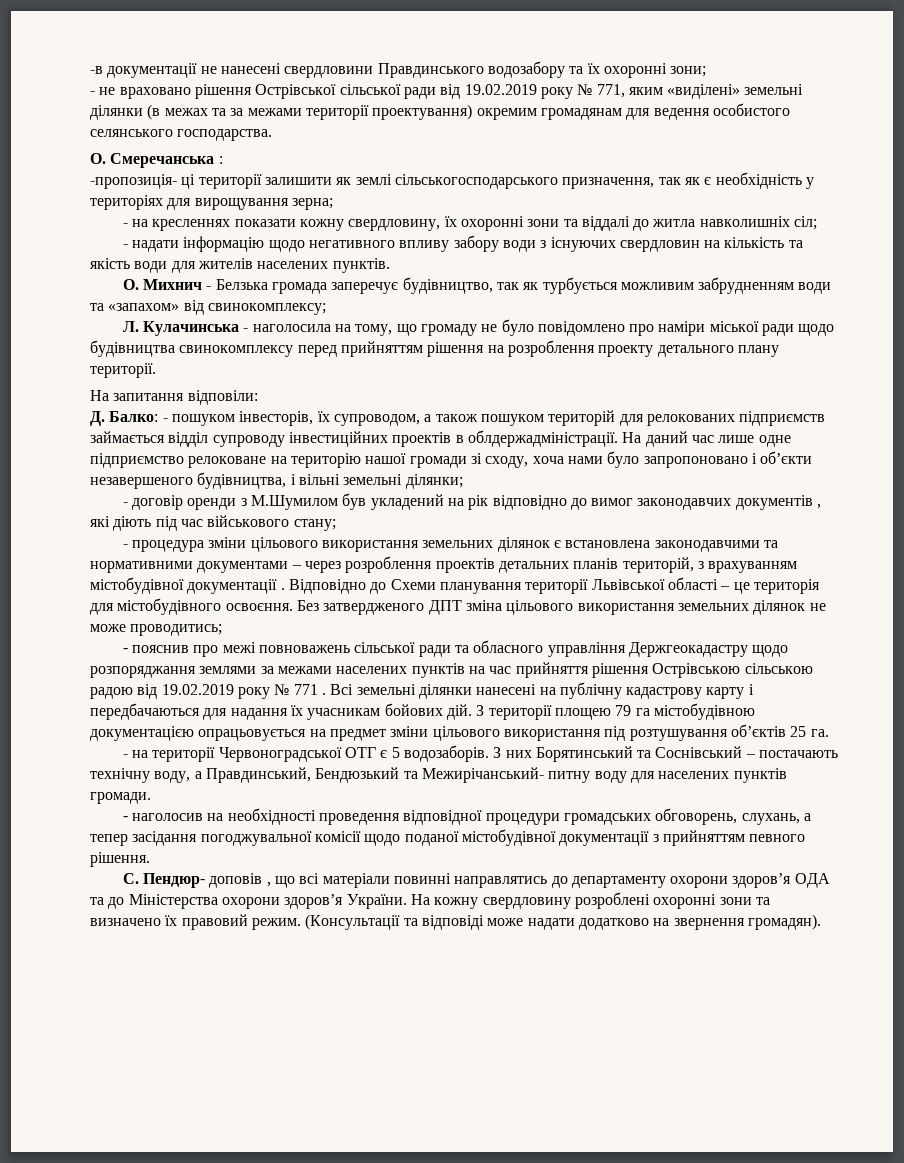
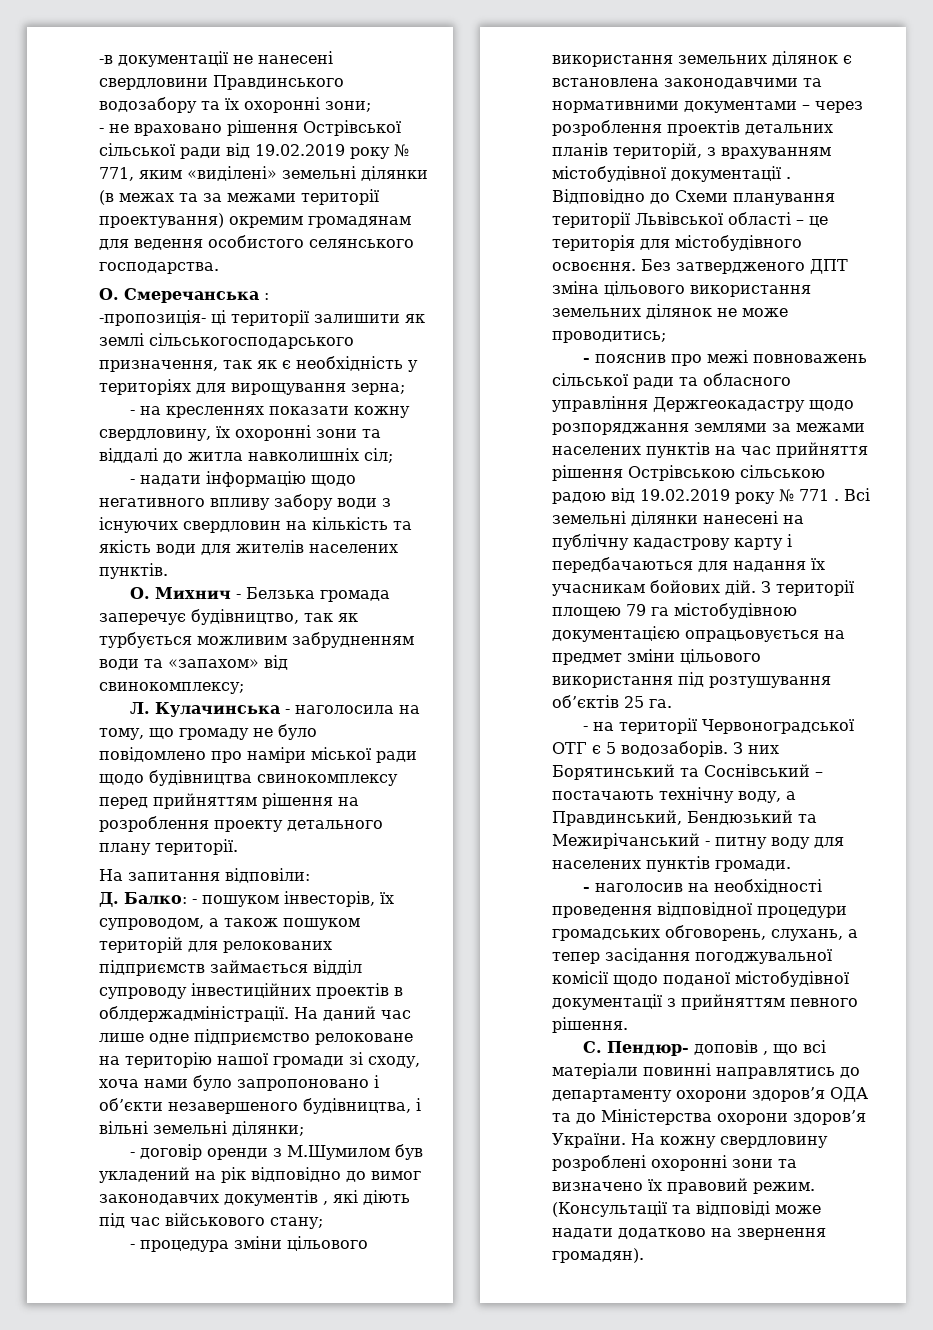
[421,767,544,783] Межирічанський- -> [552,833,710,849] Межирічанський -

